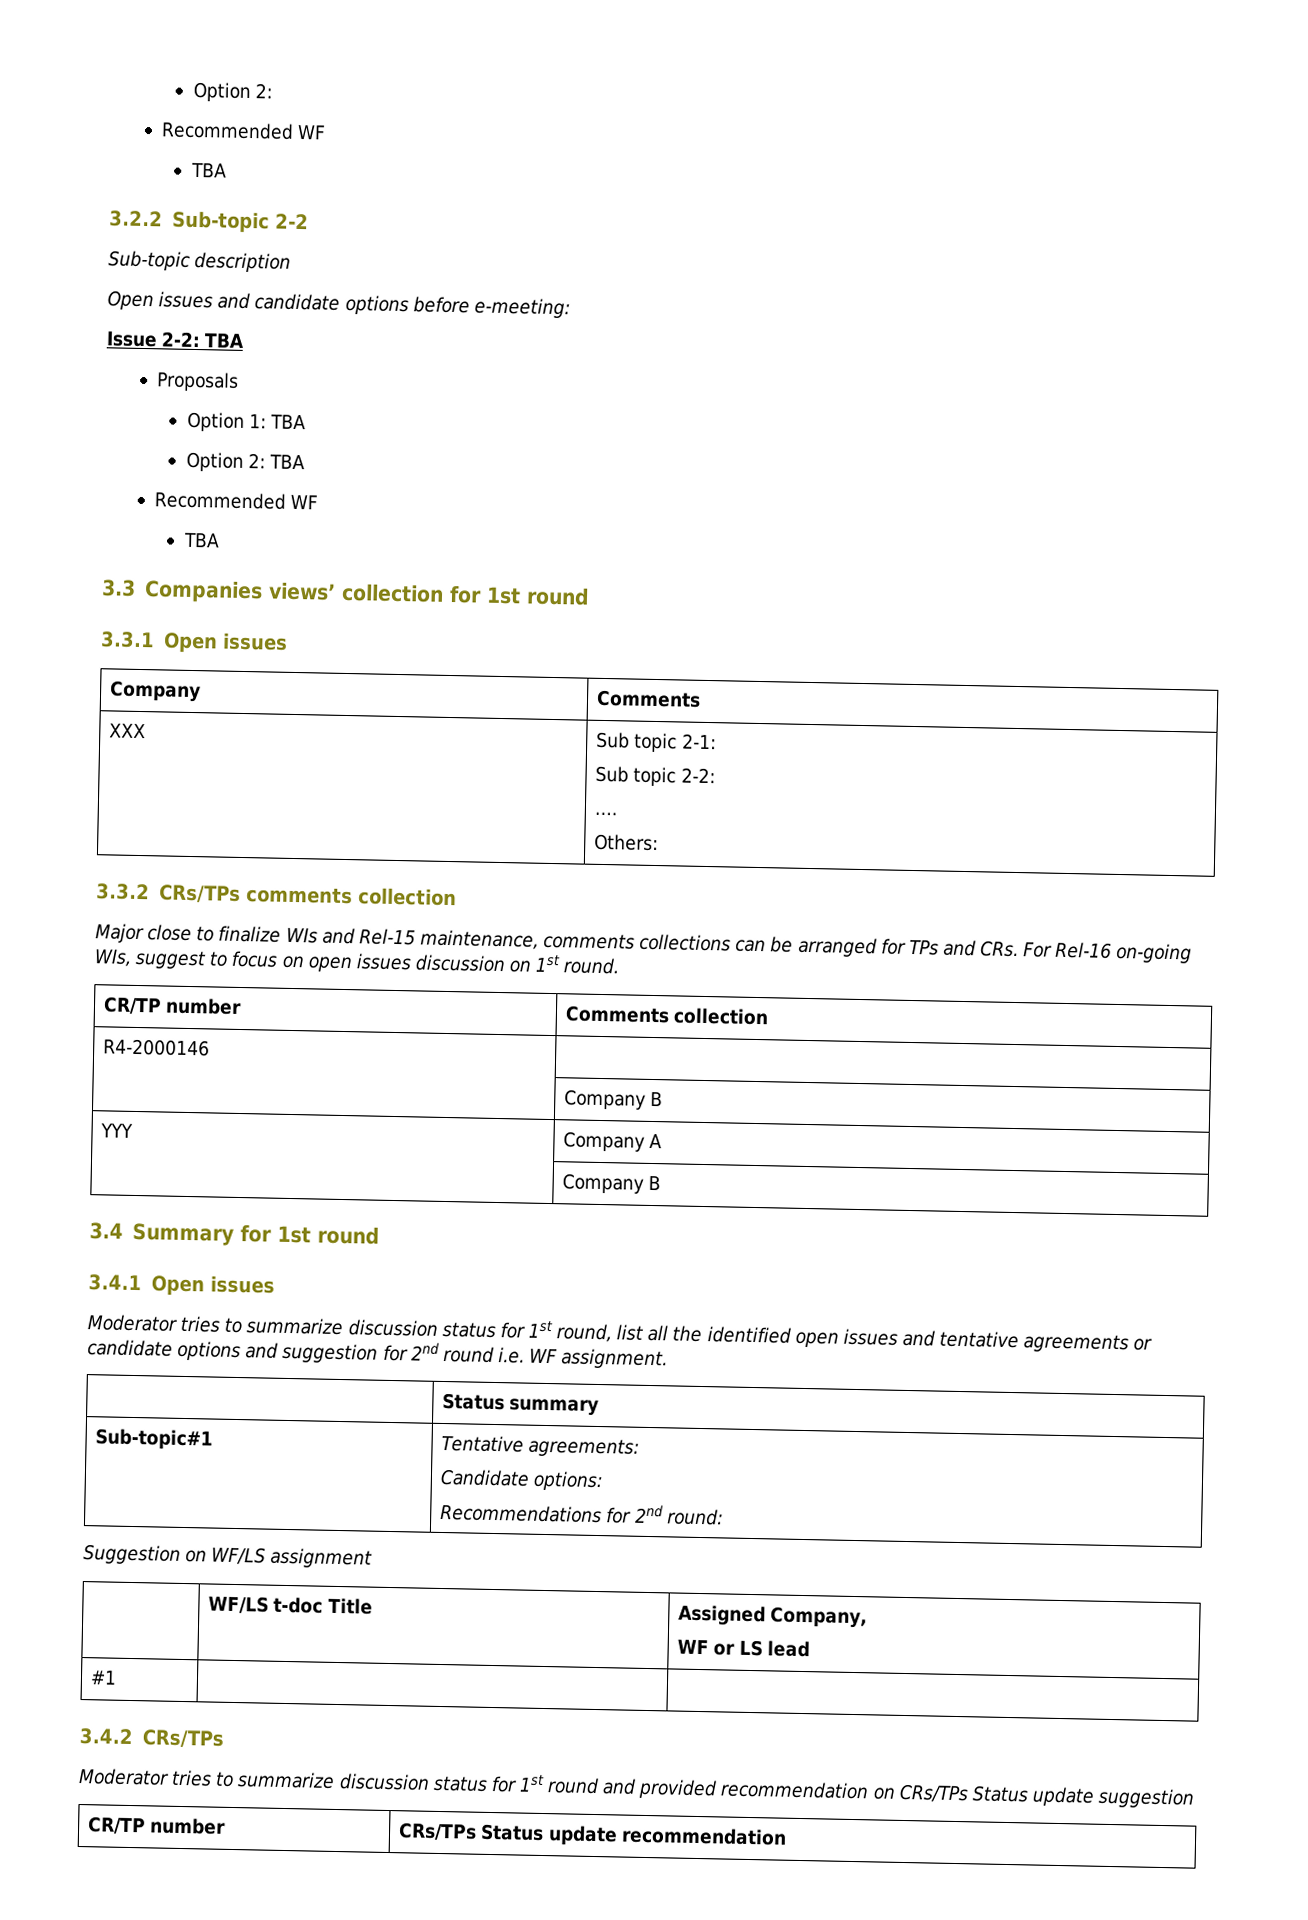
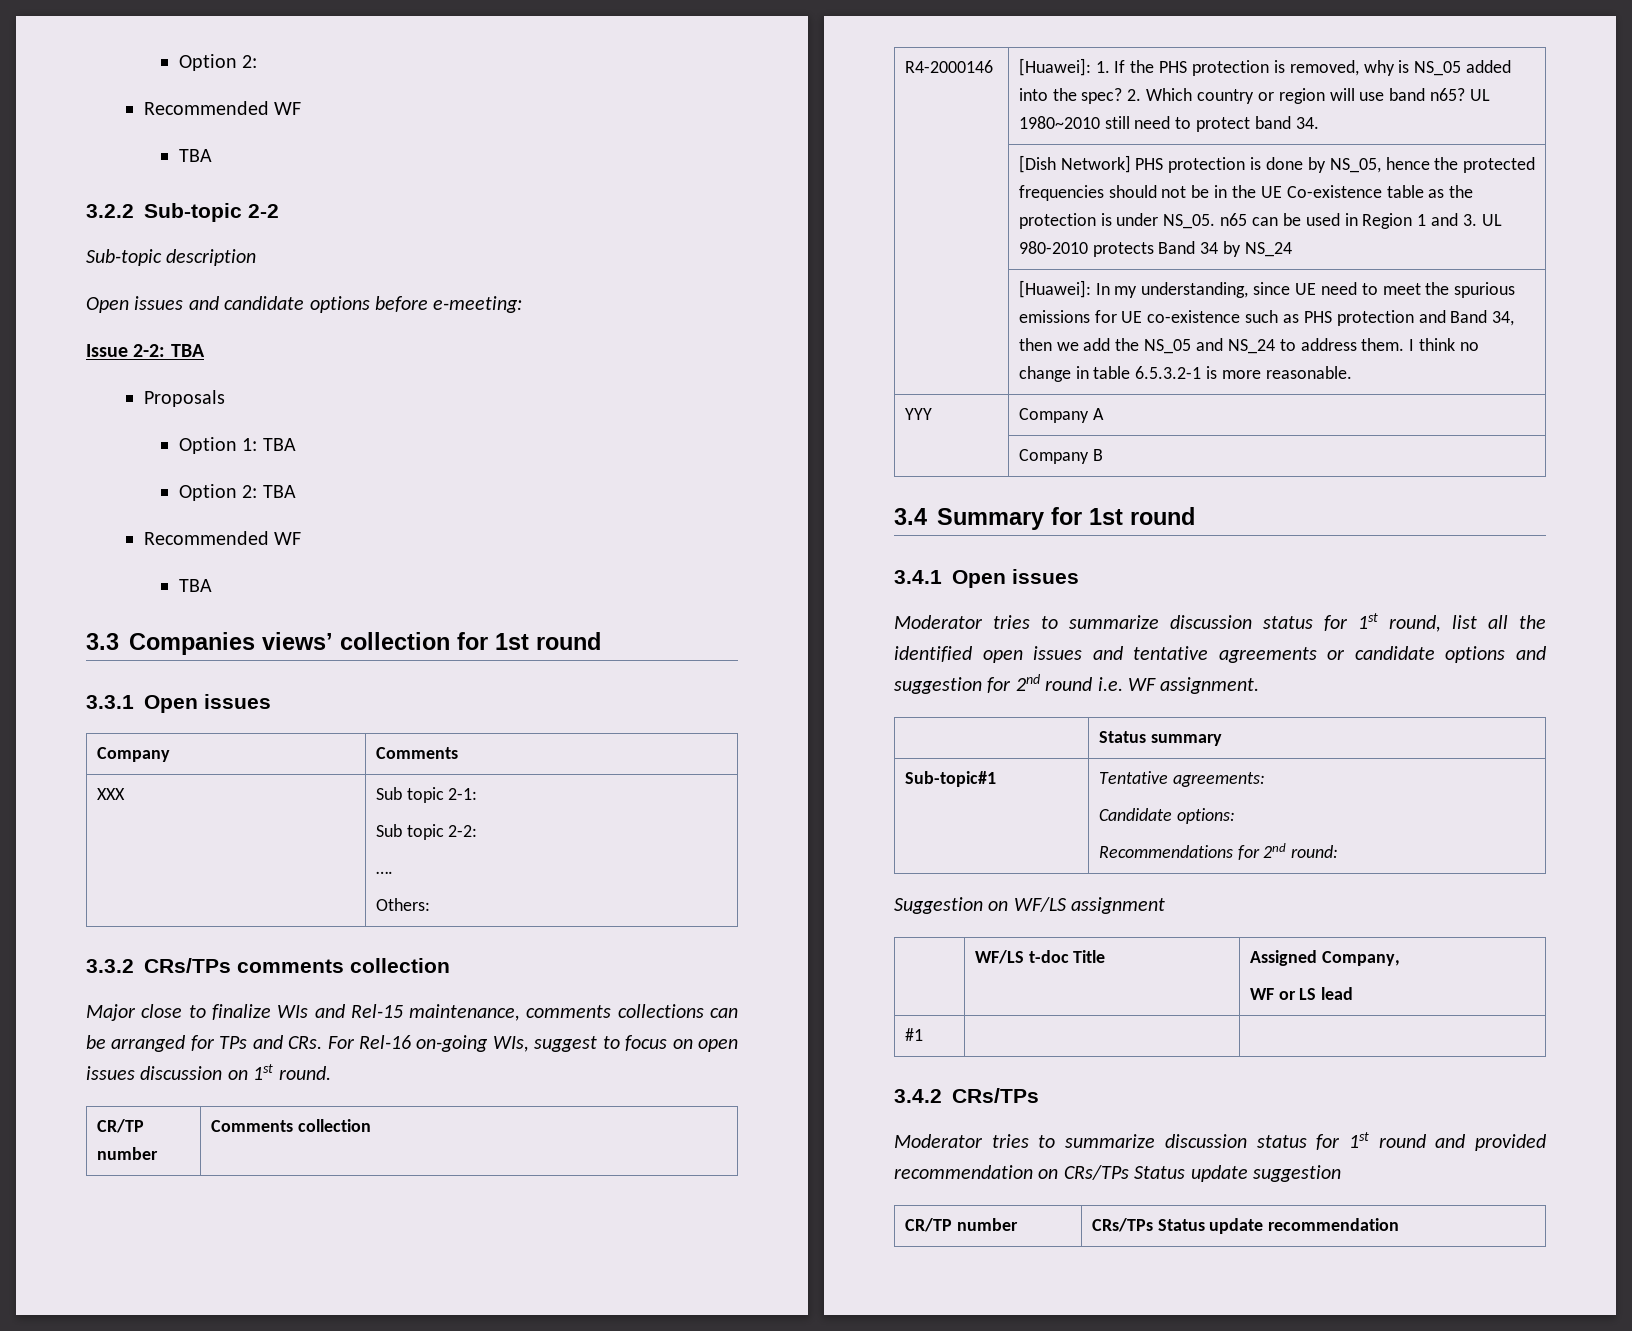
[564,1089,664,1110] // | Company B -> [1018,58,1512,76] [1018,88,1490,104] [1018,116,1319,132] [1018,155,1536,173] [1018,185,1474,201] [1018,213,1502,229] [1018,241,1292,257] [1018,280,1516,298] [1018,310,1515,326] [1018,338,1479,354] [1018,366,1352,382] [Huawei]: 1. If the PHS protection is removed, why is NS_05 added into the spec? 2. Which country or region will use band n65? UL 1980~2010 still need to protect band 34. // | [Dish Network] PHS protection is done by NS_05, hence the protected frequencies should not be in the UE Co-existence table as the protection is under NS_05. n65 can be used in Region 1 and 3. UL 980-2010 protects Band 34 by NS_24 // | [Huawei]: In my understanding, since UE need to meet the spurious emissions for UE co-existence such as PHS protection and Band 34, then we add the NS_05 and NS_24 to address them. I think no change in table 6.5.3.2-1 is more reasonable.

